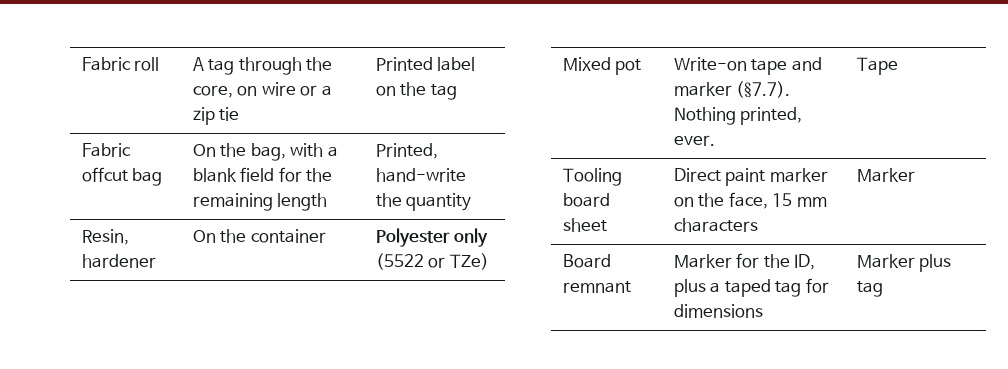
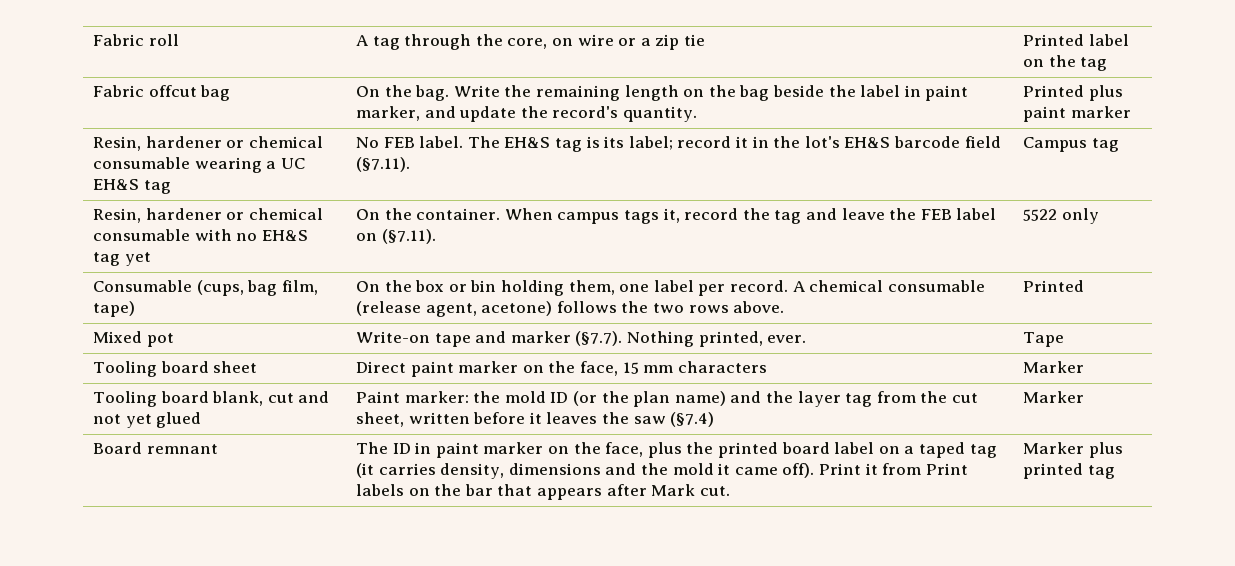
[250,143,338,161] [192,167,333,182] [192,193,328,211] [375,143,438,159] [375,168,466,182] [375,193,472,211] [81,229,129,245] [81,254,156,268] [192,229,326,243] [375,228,489,247] [375,253,489,270] bag, with a blank field for the remaining length | Printed, hand-write the quantity // Resin, hardener | On the container | Polyester only (5522 or TZe) -> [415,85,969,101] [356,106,698,122] [1023,85,1123,101] [1023,106,1131,122] [93,136,323,151] [93,157,305,173] [93,179,171,194] [356,136,1001,152] [356,157,411,172] [1023,137,1119,152] [93,208,323,223] [93,229,308,241] [93,252,151,266] [356,208,997,224] [356,229,436,244] [1023,208,1099,224] [93,280,318,296] [93,301,136,317] [356,280,985,296] [356,301,785,317] [1023,280,1085,292] bag. Write the remaining length on the bag beside the label in paint marker, and update the record's quantity. | Printed plus paint marker // Resin, hardener or chemical consumable wearing a UC EH&S tag | No FEB label. The EH&S tag is its label; record it in the lot's EH&S barcode field (§7.11). | Campus tag // Resin, hardener or chemical consumable with no EH&S tag yet | On the container. When campus tags it, record the tag and leave the FEB label on (§7.11). | 5522 only // Consumable (cups, bag film, tape) | On the box or bin holding them, one label per record. A chemical consumable (release agent, acetone) follows the two rows above. | Printed
[562,254,611,268] [562,281,631,293] [673,253,816,270] [673,278,829,297] [673,304,763,318] Board remnant | Marker for the ID, plus a taped tag for dimensions -> [93,391,330,407] [93,412,202,428] [356,391,978,407] [356,412,715,427] [1023,391,1085,403] [93,442,218,454] [356,442,997,458] [356,463,968,479] [356,484,730,500] Tooling board blank, cut and not yet glued | Paint marker: the mold ID (or the plan name) and the layer tag from the cut sheet, written before it leaves the saw (§7.4) | Marker // Board remnant | The ID in paint marker on the face, plus the printed board label on a taped tag (it carries density, dimensions and the mold it came off). Print it from Print labels on the bar that appears after Mark cut.
(952, 263) none -> [1023,463,1084,479] printed

